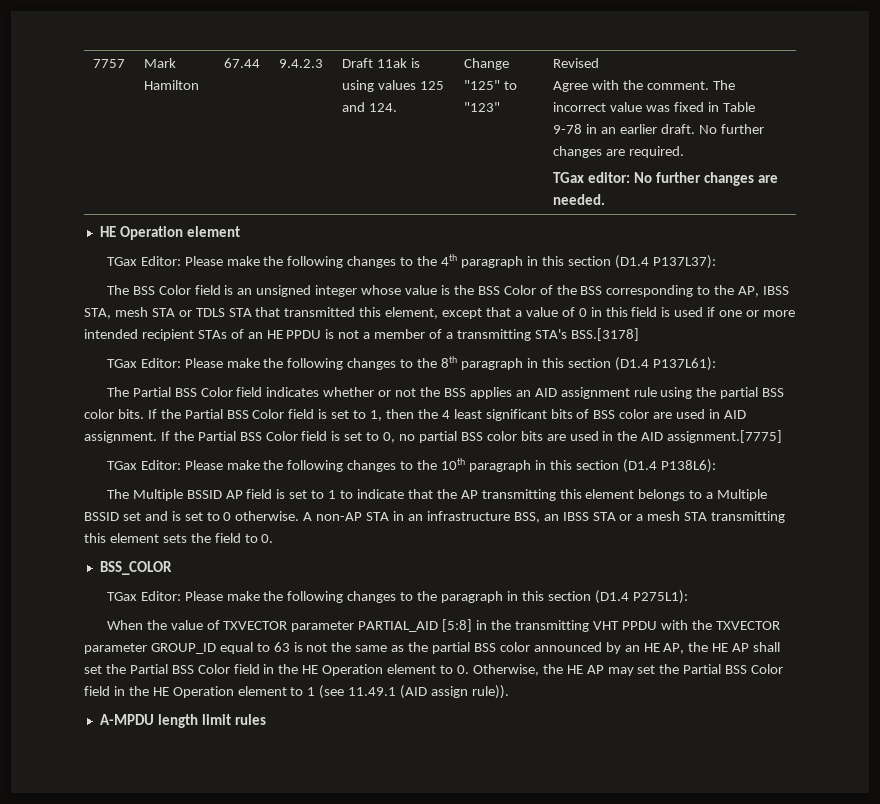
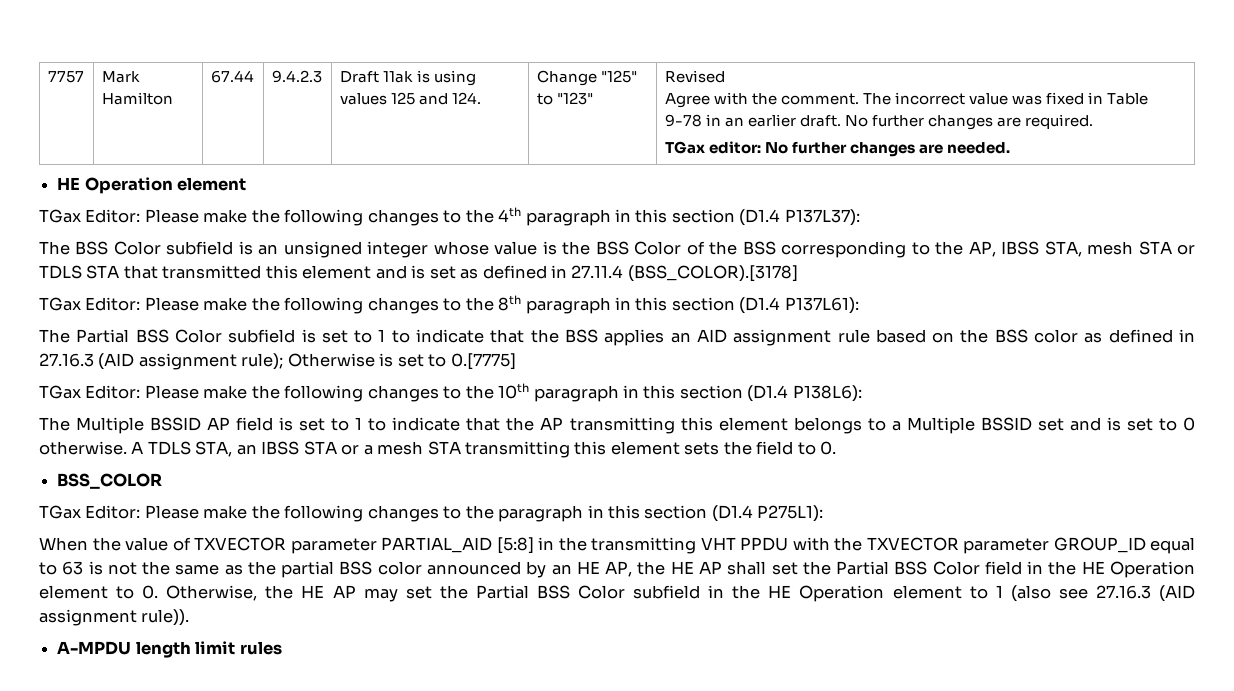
[194,285,221,295] field -> [166,241,234,255] subfield
[385,307,795,319] [84,328,639,341] element, except that a value of 0 in this field is used if one or more intended recipient STAs of an HE PPDU is not a member of a transmitting STA's BSS.[3178] -> [302,265,798,282] element and is set as defined in 27.11.4 (BSS_COLOR).[3178]
[236,387,417,397] field indicates whether or not -> [228,329,525,343] subfield is set to 1 to indicate that
[660,387,785,399] [84,409,746,421] [84,430,783,443] using the partial BSS color bits. If the Partial BSS Color field is set to 1, then the 4 least significant bits of BSS color are used in AID assignment. If the Partial BSS Color field is set to 0, no partial BSS color bits are used in the AID assignment.[7775] -> [875,329,1195,343] [39,353,516,370] based on the BSS color as defined in 27.16.3 (AID assignment rule); Otherwise is set to 0.[7775]
[316,511,540,523] non-AP STA in an infrastructure BSS, -> [147,441,233,457] TDLS STA,
[84,686,110,696] field -> [633,585,701,599] subfield
[319,685,469,699] (see 11.49.1 (AID assign -> [1010,585,1195,602] [39,609,137,626] (also see 27.16.3 (AID assignment

